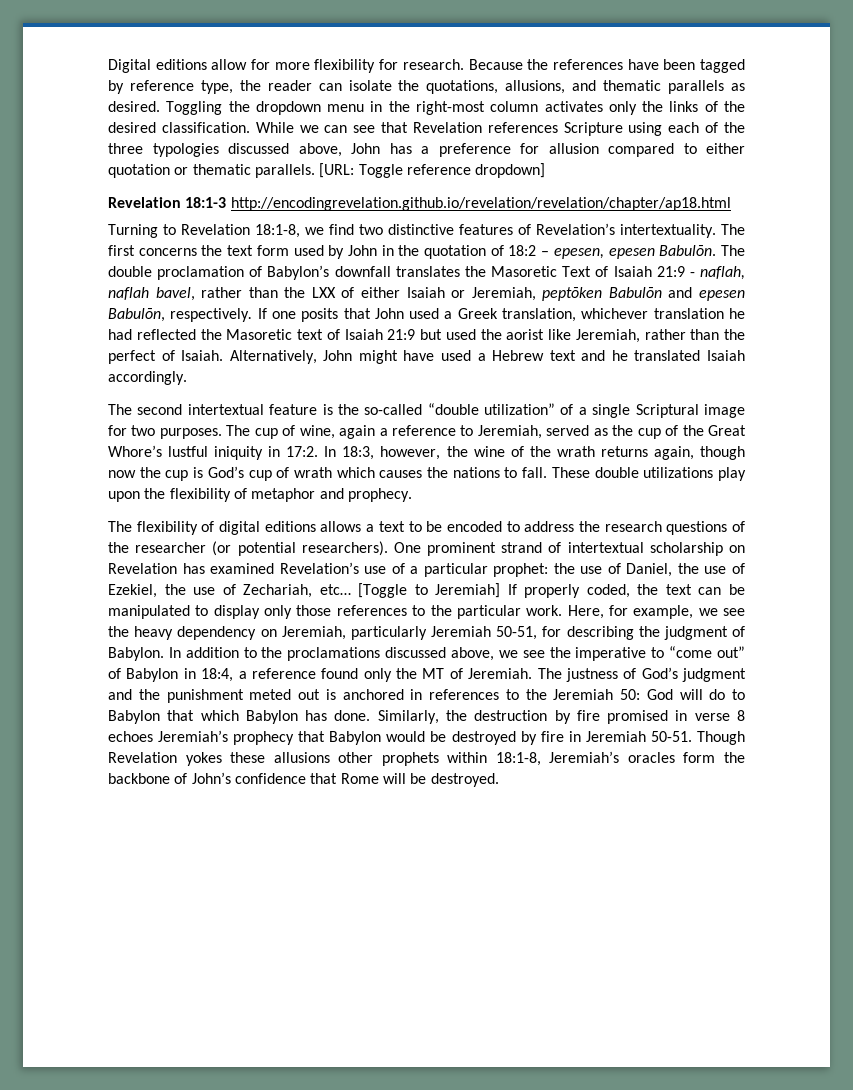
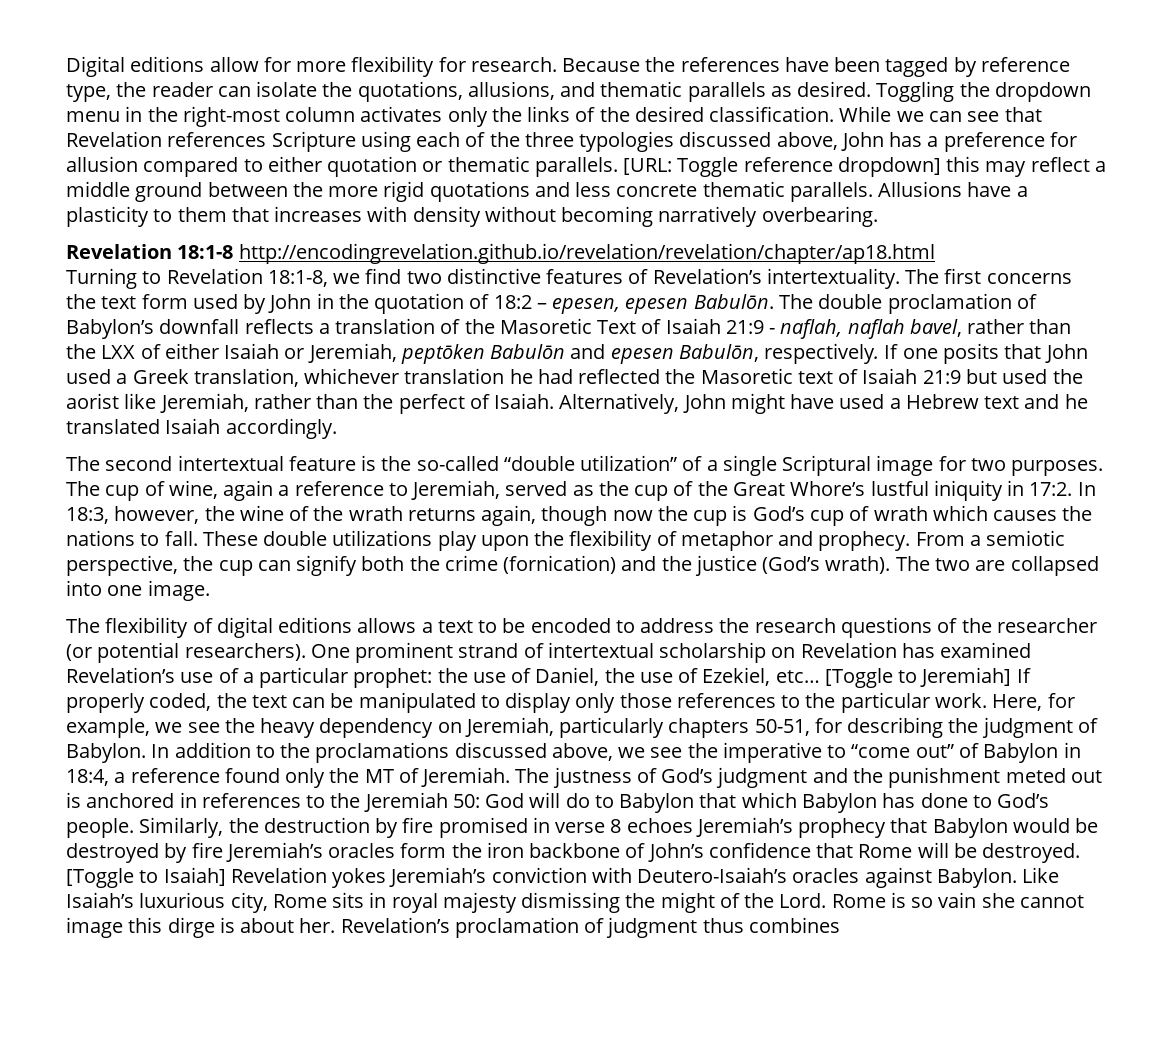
[108,197,227,208] // Revelation 18:1-3 -> [946,156,1106,177] [66,181,1028,202] [66,206,878,227] [66,244,234,259] this may reflect a middle ground between the more rigid quotations and less concrete thematic parallels. Allusions have a plasticity to them that increases with density without becoming narratively overbearing. // Revelation 18:1-8
[395,266,460,277] translates -> [244,318,461,334] reflects a translation of
(412, 495) none -> [915,530,1066,546] [66,555,1099,576] [66,580,210,601] From a semiotic perspective, the cup can signify both the crime (fornication) and the justice (God’s wrath). The two are collapsed into one image.
[164,584,313,598] the use of Zechariah, -> (771, 676) none
[431,626,492,637] Jeremiah -> [668,718,750,738] chapters
[334,710,371,721] done. -> [920,793,1050,808] [66,818,134,838] done to God’s people.
[568,731,746,745] [108,752,541,766] in Jeremiah 50-51. Though Revelation yokes these allusions other prophets within 18:1-8, -> (223, 850) none
(745, 757) none -> [486,842,524,858] iron
(499, 780) none -> [66,867,1060,888] [66,892,1085,913] [66,917,840,938] [Toggle to Isaiah] Revelation yokes Jeremiah’s conviction with Deutero-Isaiah’s oracles against Babylon. Like Isaiah’s luxurious city, Rome sits in royal majesty dismissing the might of the Lord. Rome is so vain she cannot image this dirge is about her. Revelation’s proclamation of judgment thus combines

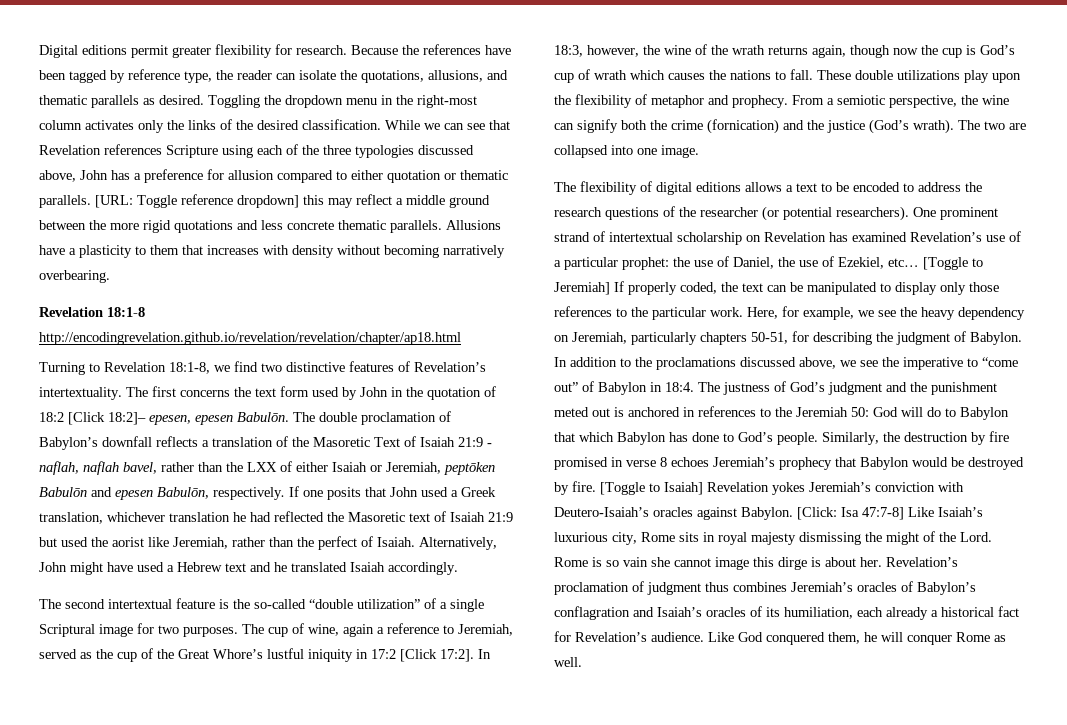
[209,57,347,72] allow for more -> [131,45,211,58] permit greater
[536,303,547,309] – -> [68,412,146,425] [Click 18:2]–
[1029,482,1073,496] 17:2. -> [371,649,474,662] 17:2 [Click 17:2].
[218,560,253,576] cup -> [982,95,1009,105] wine
[66,767,511,788] 18:4, a reference found only the MT of Jeremiah. -> [665,382,694,392] 18:4.
[191,842,1081,863] fire Jeremiah’s oracles form the iron backbone of John’s confidence that Rome will be destroyed. -> [572,481,596,492] fire.
(1017, 878) none -> [797,507,904,520] [Click: Isa 47:7-8]
(840, 925) none -> [791,581,976,595] [554,606,1019,620] [554,631,1006,645] [554,657,582,667] Jeremiah’s oracles of Babylon’s conflagration and Isaiah’s oracles of its humiliation, each already a historical fact for Revelation’s audience. Like God conquered them, he will conquer Rome as well.

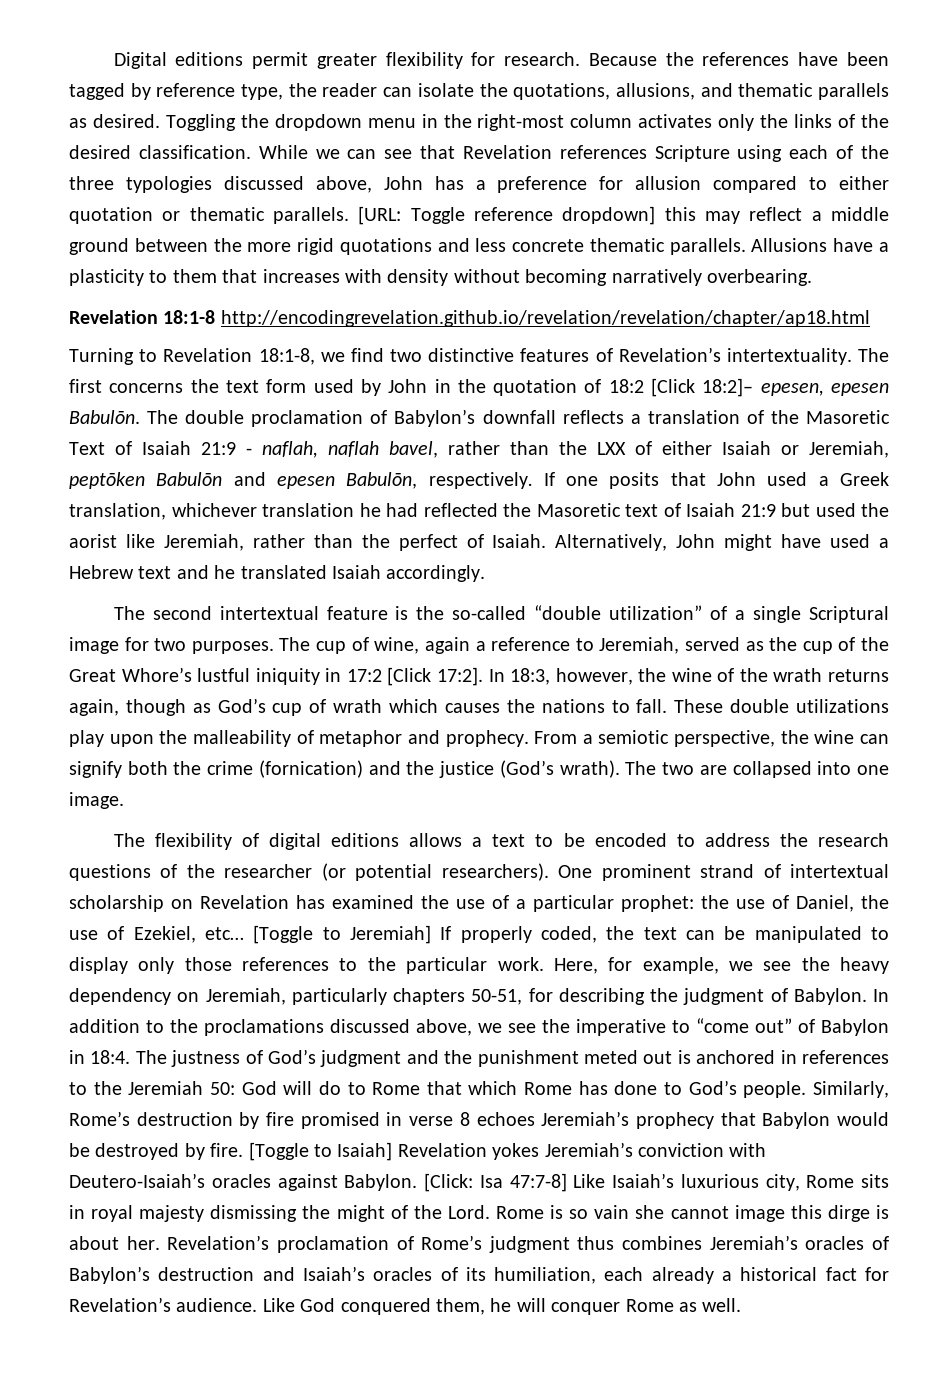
[893,45,976,58] now the cup is -> [192,703,211,713] as
[575,94,632,108] flexibility -> [192,730,291,747] malleability
[910,232,982,242] Revelation’s -> [421,895,449,909] the
[960,407,1009,420] Babylon -> [372,1082,421,1095] Rome
[617,432,666,445] Babylon -> [524,1082,573,1095] Rome
[883,432,900,442] the -> [69,1111,130,1126] Rome’s
(644, 586) none -> [421,1235,483,1250] Rome’s
[554,606,630,620] conflagration -> [158,1267,255,1281] destruction

